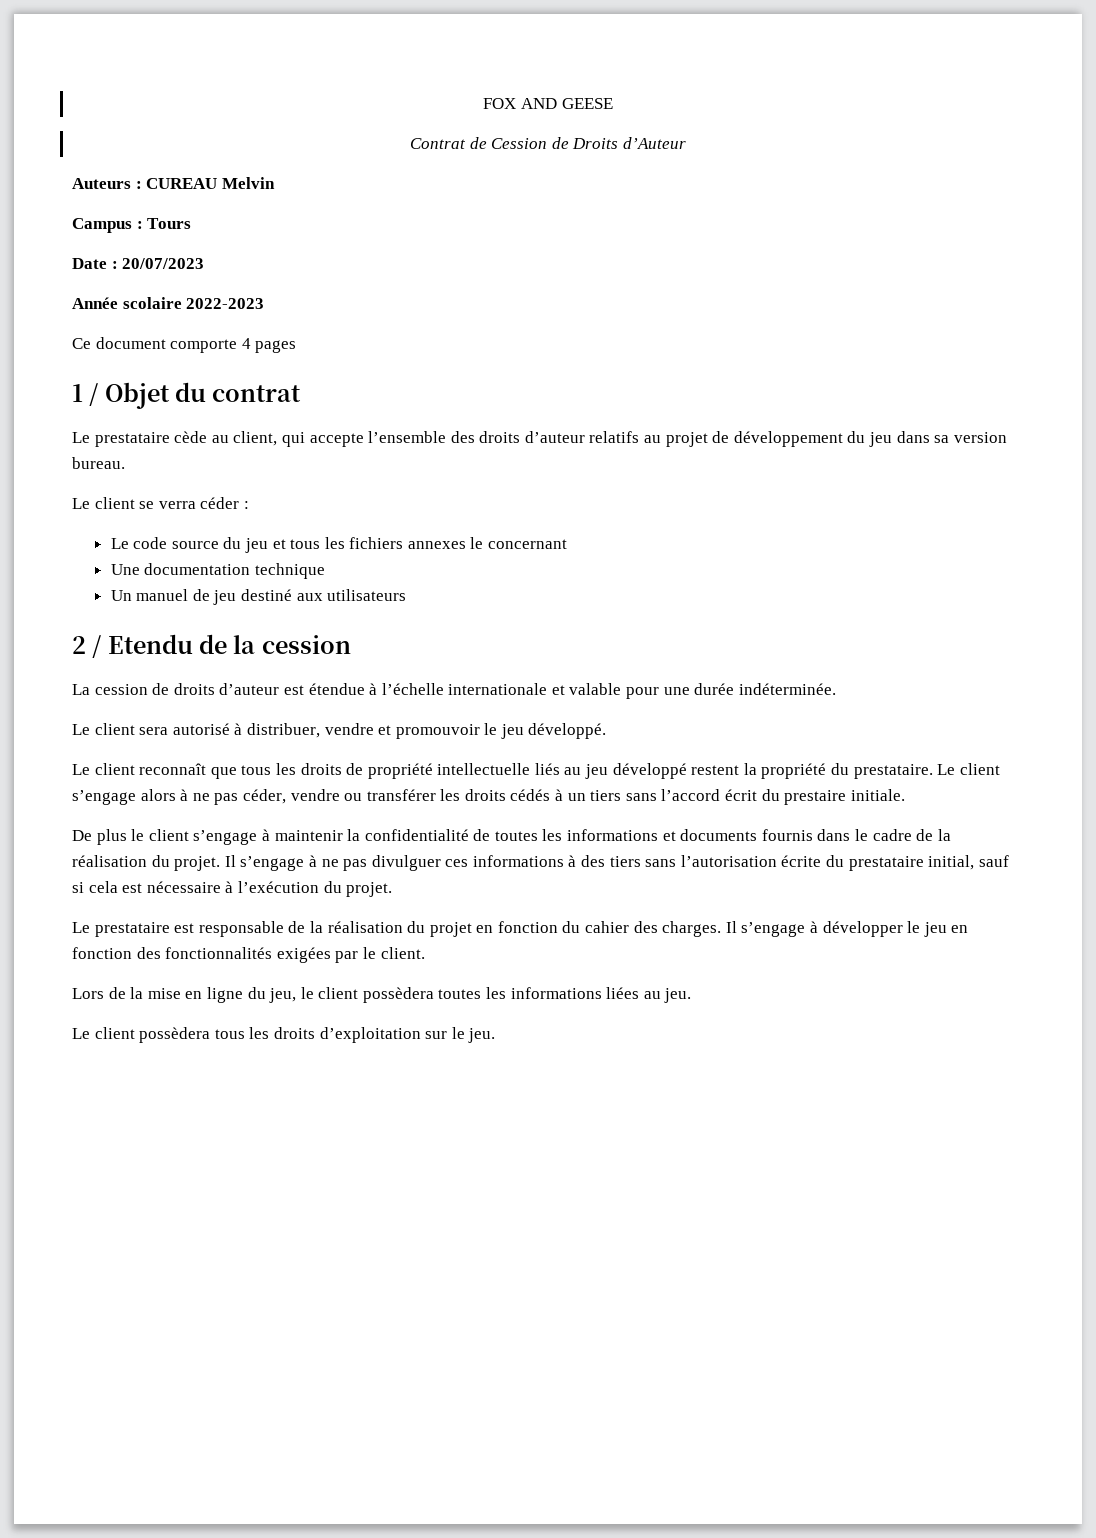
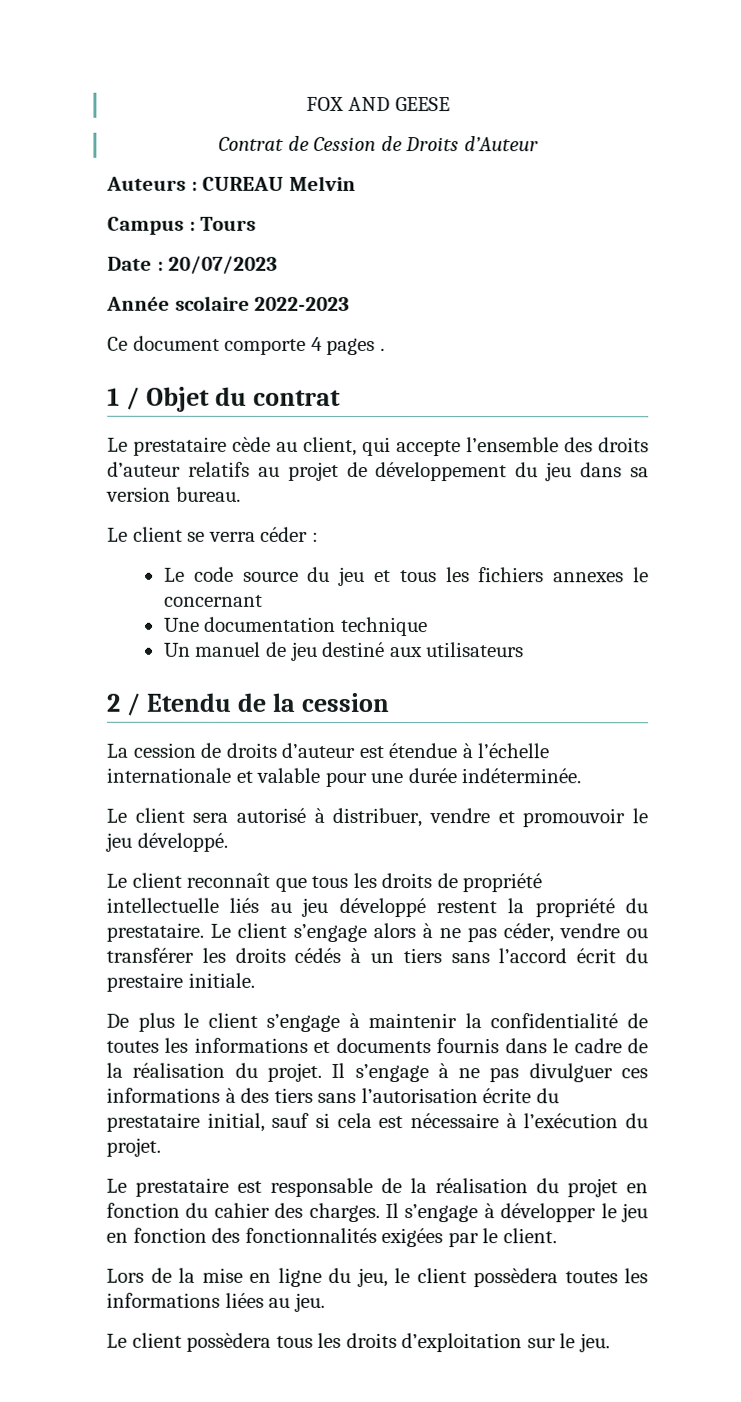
(297, 346) none -> [379,348,385,352] .

